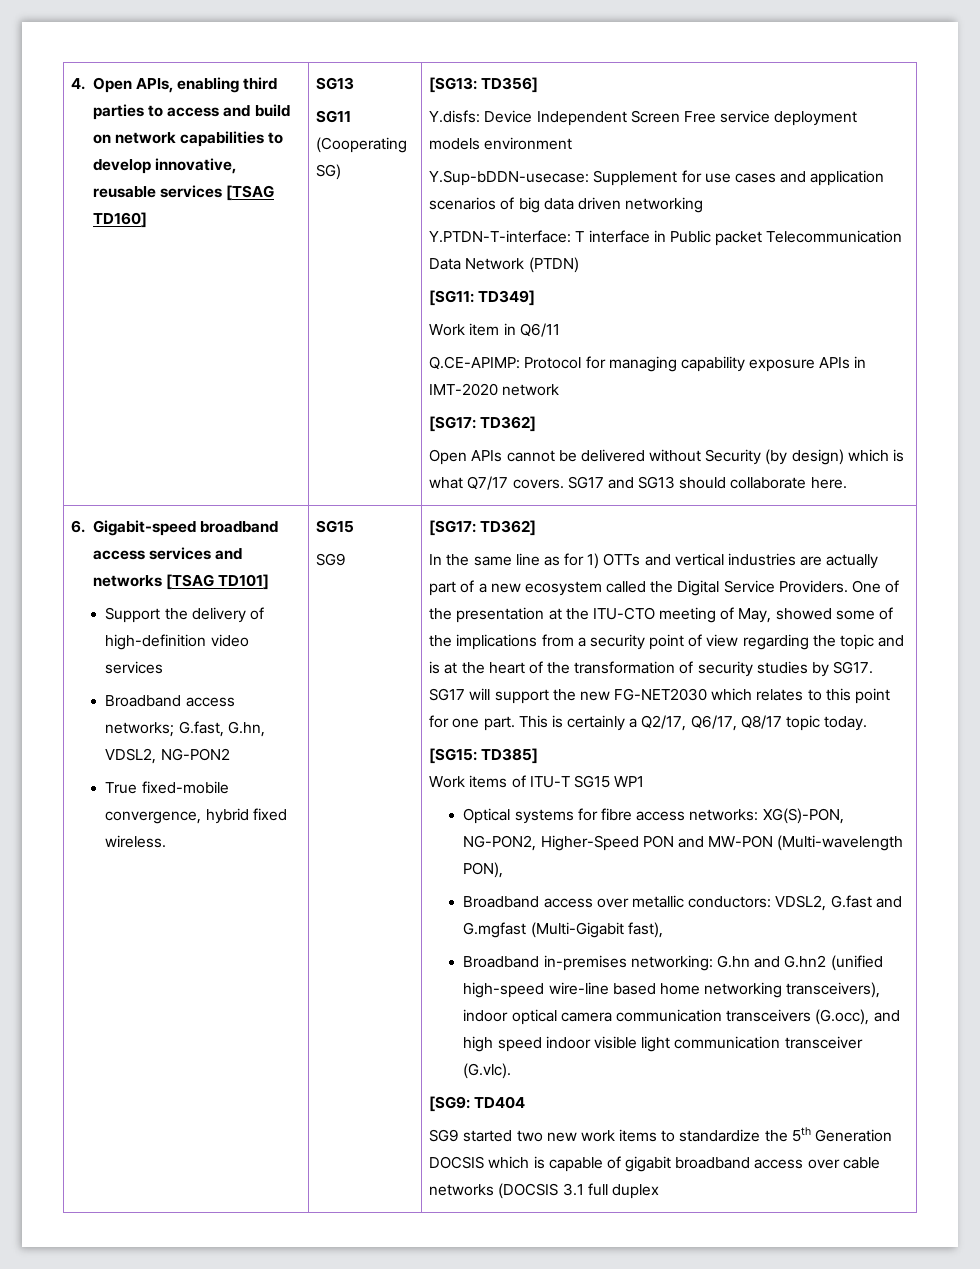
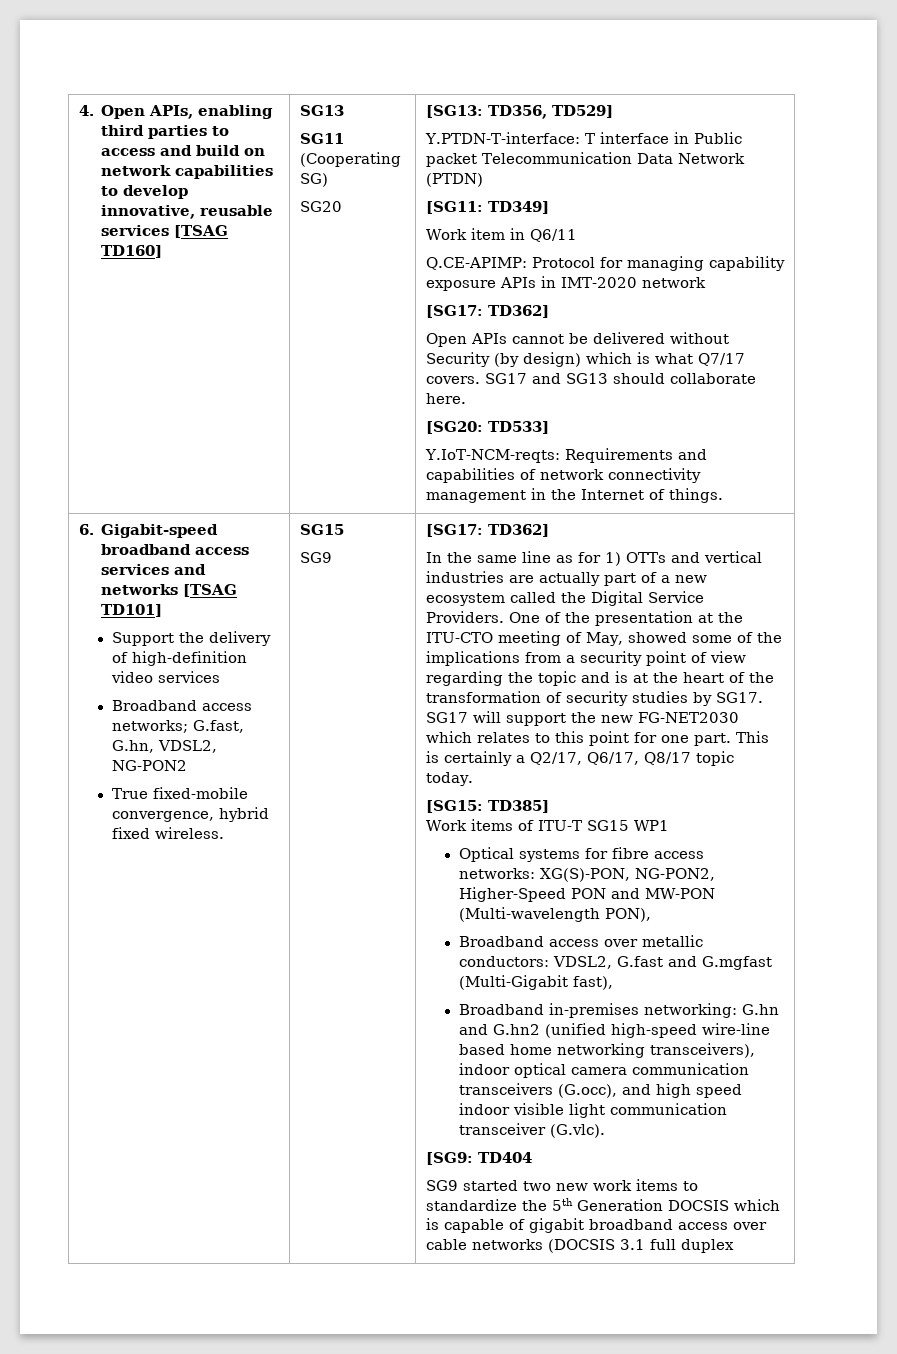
(342, 172) none -> [299,201,342,212] // SG20
[481,77,539,93] [429,110,858,126] [429,137,573,150] [429,170,885,186] [429,197,704,213] TD356] // Y.disfs: Device Independent Screen Free service deployment models environment // Y.Sup-bDDN-usecase: Supplement for use cases and application scenarios of big data driven networking -> [487,105,613,119] TD356, TD529]
(847, 483) none -> [425,421,549,434] [424,448,707,463] [425,468,701,483] [425,488,723,503] // [SG20: TD533] // Y.IoT-NCM-reqts: Requirements and capabilities of network connectivity management in the Internet of things.

